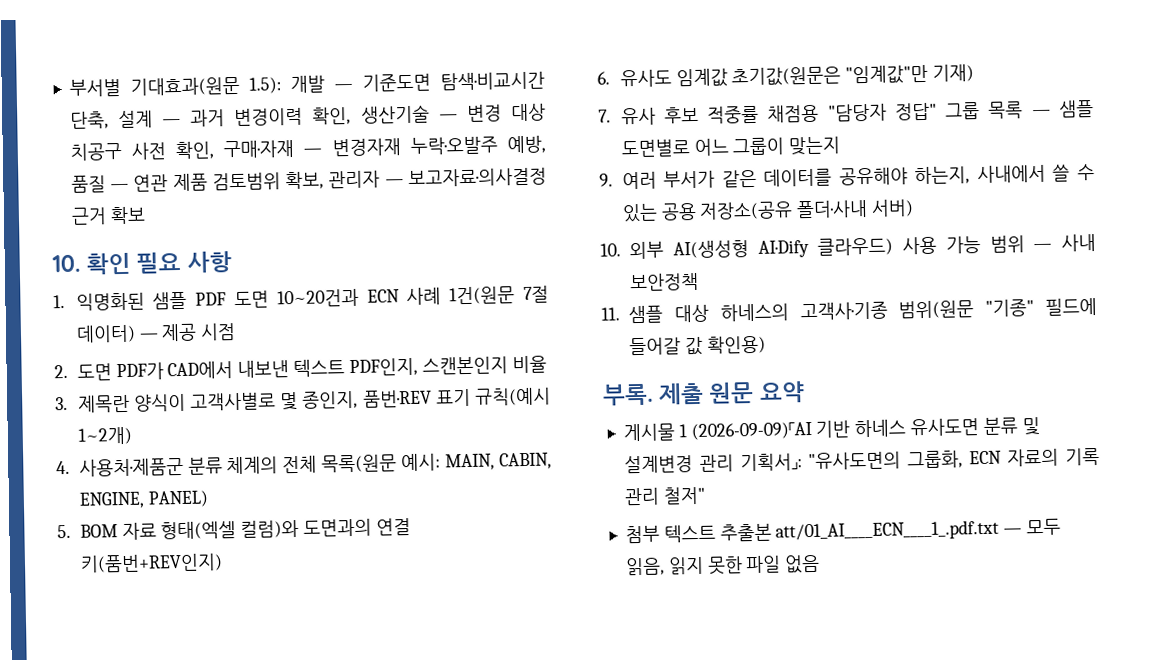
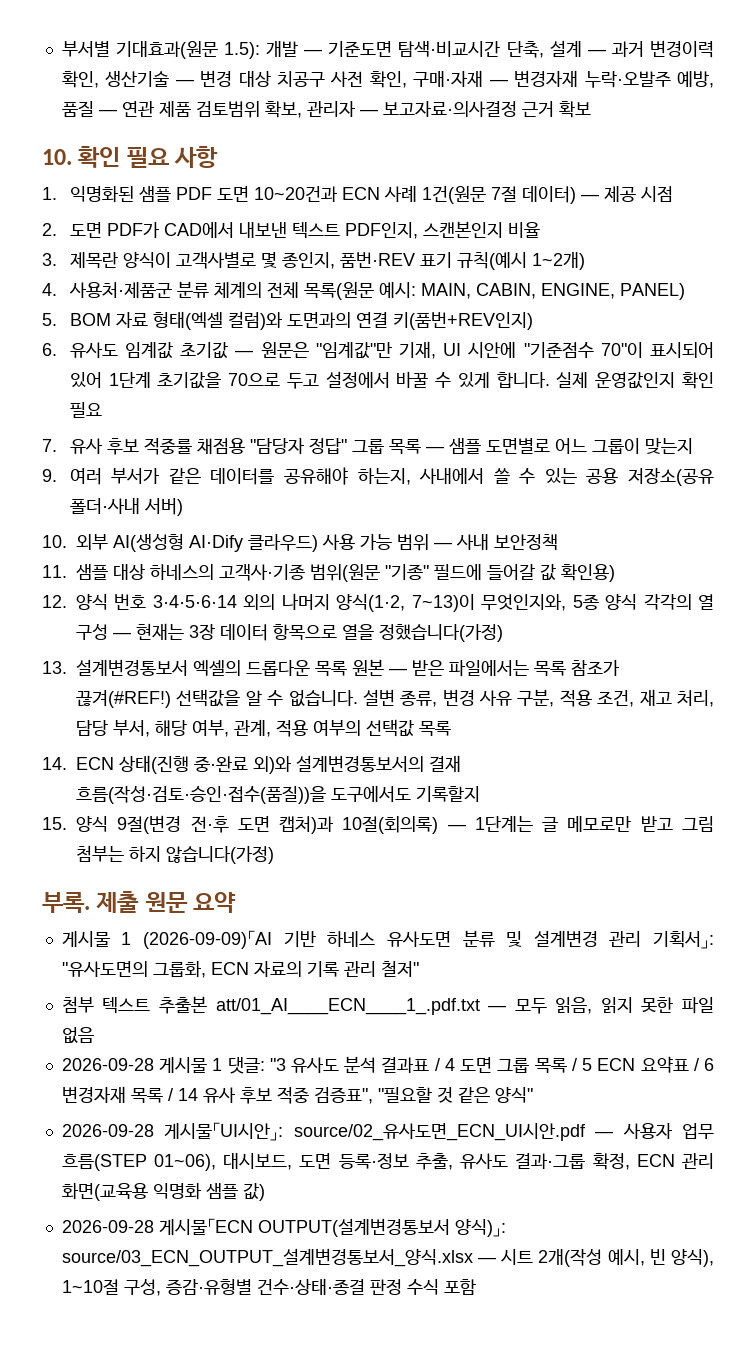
[731,64,975,87] 초기값(원문은 "임계값"만 기재) -> [180,341,714,359] [69,371,714,389] [69,402,102,418] 초기값 — 원문은 "임계값"만 기재, UI 시안에 "기준점수 70"이 표시되어 있어 1단계 초기값을 70으로 두고 설정에서 바꿀 수 있게 합니다. 실제 운영값인지 확인 필요
(766, 344) none -> [42,593,715,612] [76,623,503,642] [42,659,620,677] [76,689,714,708] [76,719,451,737] [42,755,461,774] [76,785,480,804] [42,815,714,834] [76,845,274,864] // 12. 양식 번호 3·4·5·6·14 외의 나머지 양식(1·2, 7~13)이 무엇인지와, 5종 양식 각각의 열 구성 — 현재는 3장 데이터 항목으로 열을 정했습니다(가정) // 13. 설계변경통보서 엑셀의 드롭다운 목록 원본 — 받은 파일에서는 목록 참조가 끊겨(#REF!) 선택값을 알 수 없습니다. 설변 종류, 변경 사유 구분, 적용 조건, 재고 처리, 담당 부서, 해당 여부, 관계, 적용 여부의 선택값 목록 // 14. ECN 상태(진행 중·완료 외)와 설계변경통보서의 결재 흐름(작성·검토·승인·접수(품질))을 도구에서도 기록할지 // 15. 양식 9절(변경 전·후 도면 캡처)과 10절(회의록) — 1단계는 글 메모로만 받고 그림 첨부는 하지 않습니다(가정)
(821, 564) none -> [61,1056,715,1074] [61,1086,533,1104] [61,1122,715,1141] [61,1153,715,1171] [61,1182,265,1201] [61,1218,506,1237] [61,1248,715,1267] [61,1278,476,1296] // 2026-09-28 게시물 1 댓글: "3 유사도 분석 결과표 / 4 도면 그룹 목록 / 5 ECN 요약표 / 6 변경자재 목록 / 14 유사 후보 적중 검증표", "필요할 것 같은 양식" // 2026-09-28 게시물「UI시안」: source/02_유사도면_ECN_UI시안.pdf — 사용자 업무 흐름(STEP 01~06), 대시보드, 도면 등록·정보 추출, 유사도 결과·그룹 확정, ECN 관리 화면(교육용 익명화 샘플 값) // 2026-09-28 게시물「ECN OUTPUT(설계변경통보서 양식)」: source/03_ECN_OUTPUT_설계변경통보서_양식.xlsx — 시트 2개(작성 예시, 빈 양식), 1~10절 구성, 증감·유형별 건수·상태·종결 판정 수식 포함

